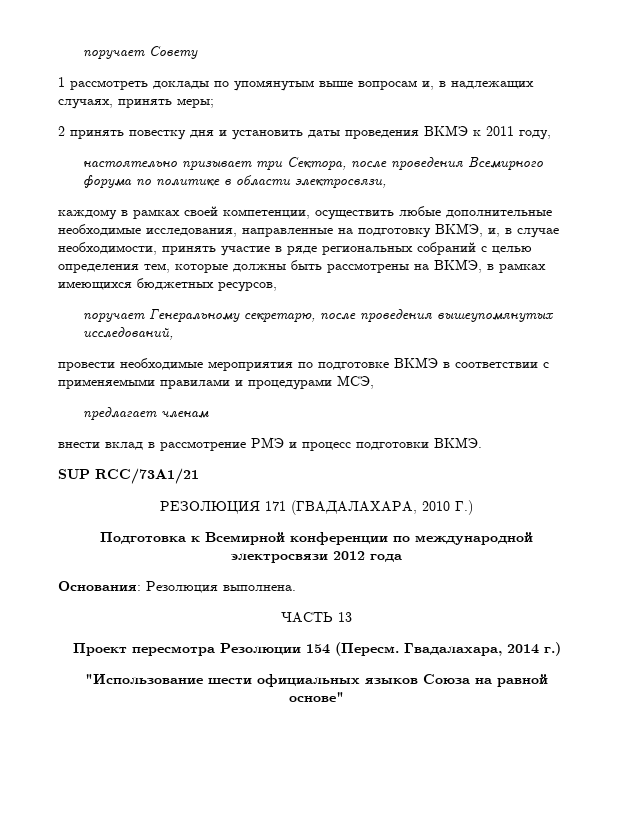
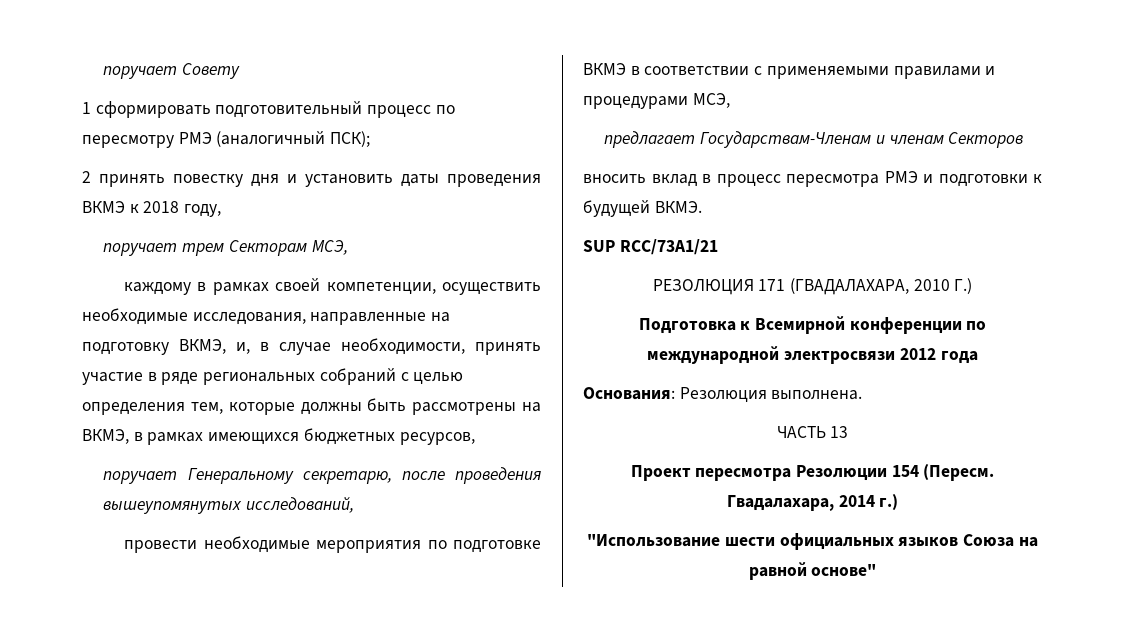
[70,80,534,91] [58,98,214,109] рассмотреть доклады по упомянутым выше вопросам и, в надлежащих случаях, принять меры; -> [95,101,455,118] [82,131,371,148] сформировать подготовительный процесс по пересмотру РМЭ (аналогичный ПСК);
[486,126,514,136] 2011 -> [143,201,180,213] 2018
[82,157,543,171] [82,175,386,189] настоятельно призывает три Сектора, после проведения Всемирного форума по политике в области электросвязи, -> [103,240,348,256] поручает трем Секторам МСЭ,
[399,206,552,218] любые дополнительные -> (541, 288) none
(157, 414) none -> [700,131,885,148] Государствам-Членам и
[58,437,429,451] // внести вклад в рассмотрение РМЭ и процесс подготовки -> [948,132,1024,148] [583,171,1042,187] [583,200,650,217] Секторов // вносить вклад в процесс пересмотра РМЭ и подготовки к будущей

